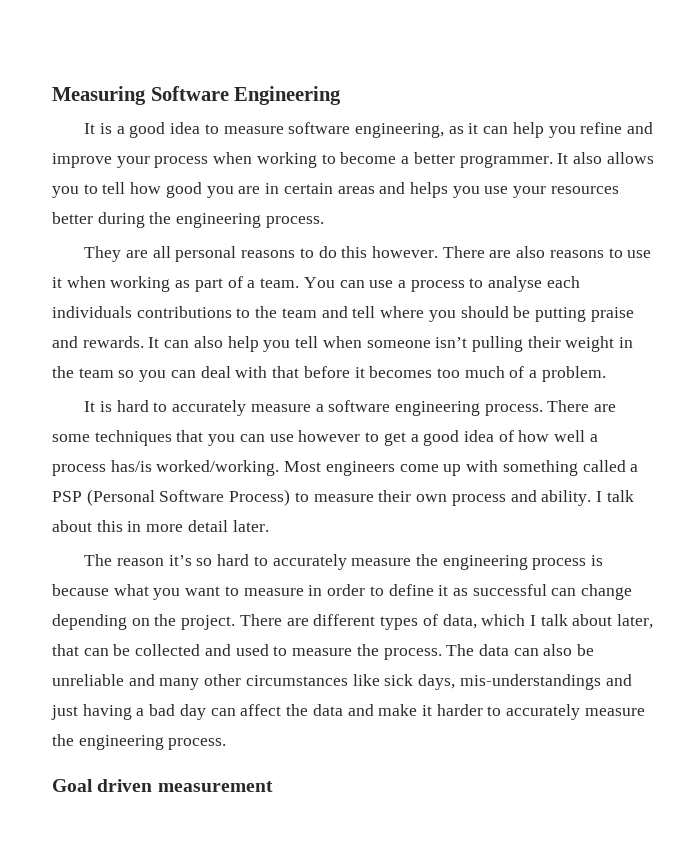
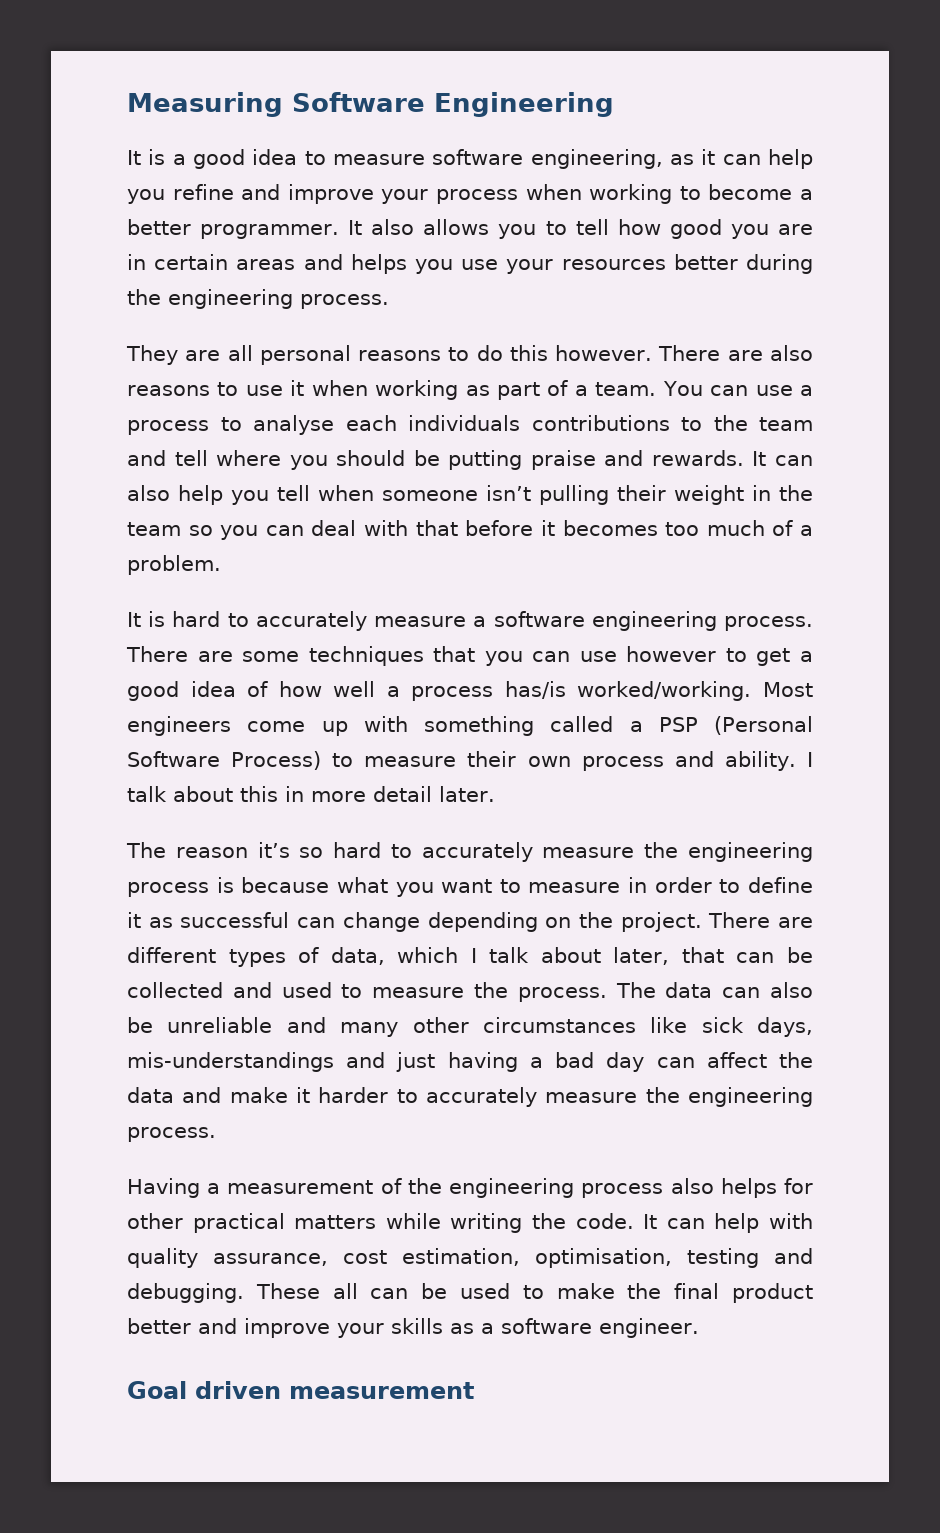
(227, 744) none -> [127,1178,813,1198] [127,1213,814,1233] [127,1248,813,1268] [127,1283,813,1303] [127,1318,699,1338] // Having a measurement of the engineering process also helps for other practical matters while writing the code. It can help with quality assurance, cost estimation, optimisation, testing and debugging. These all can be used to make the final product better and improve your skills as a software engineer.

